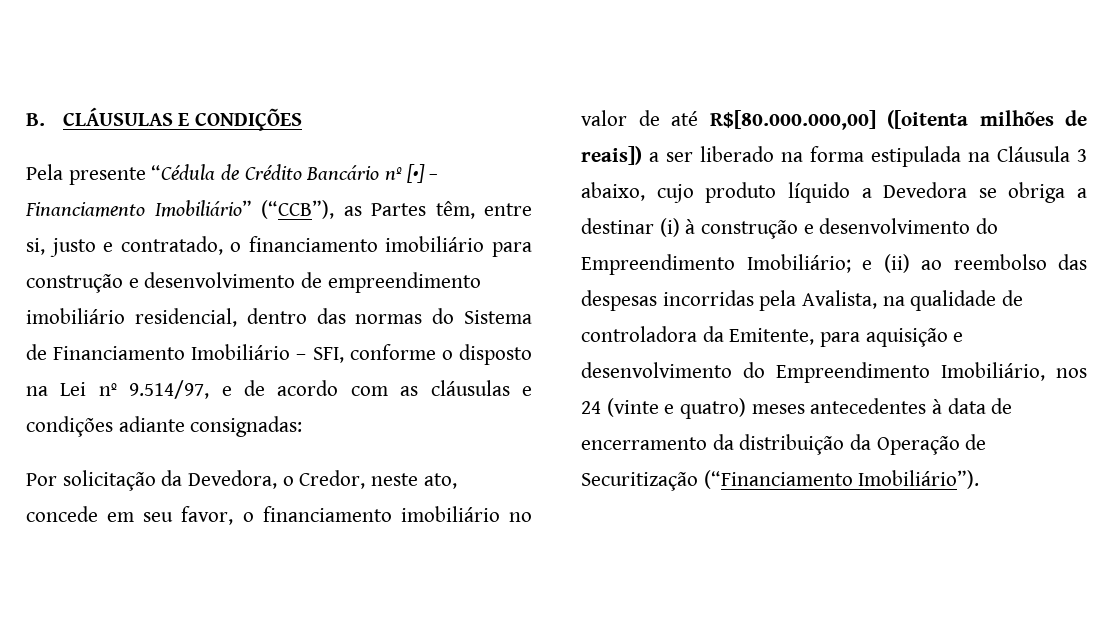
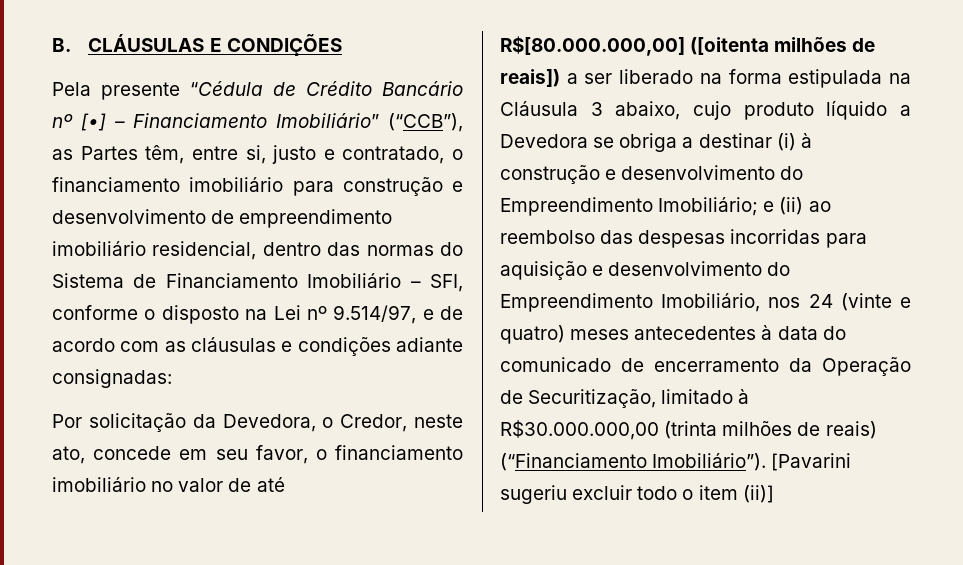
[759,290,1024,311] [581,326,815,345] pela Avalista, na qualidade de controladora da Emitente, -> (821, 236) none
(986, 406) none -> [822,326,846,340] [500,357,611,372] do comunicado
[739,434,987,455] [581,470,980,491] distribuição da Operação de Securitização (“Financiamento Imobiliário”). -> [822,357,911,376] [500,389,750,408] [500,420,877,440] [500,453,852,471] [500,485,774,504] Operação de Securitização, limitado à R$30.000.000,00 (trinta milhões de reais) (“Financiamento Imobiliário”). [Pavarini sugeriu excluir todo o item (ii)]

